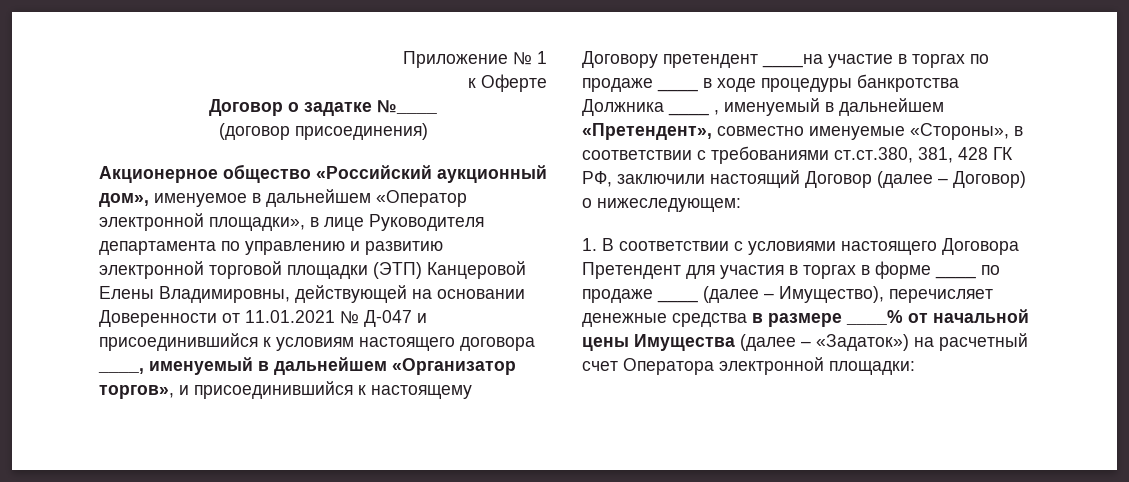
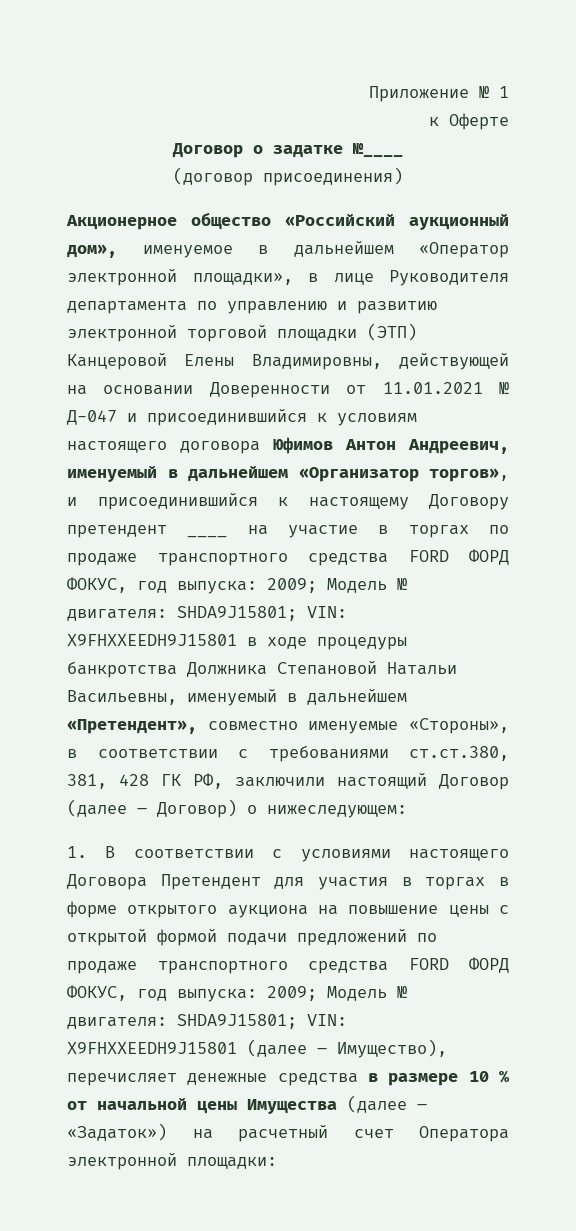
[98,368,144,374] ____, -> [273,437,509,454] Юфимов Антон Андреевич,
[762,54,823,68] ____на -> [187,525,268,538] ____ на
[657,88,698,92] ____ -> [157,549,509,566] [67,577,407,594] [67,606,347,621] [67,634,237,646] транспортного средства FORD ФОРД ФОКУС, год выпуска: 2009; Модель № двигателя: SHDA9J15801; VIN: X9FHXXEEDH9J15801
[668,110,719,116] ____ , -> [277,661,457,675] [67,690,177,705] Степановой Натальи Васильевны,
[935,275,976,279] [981,265,1000,275] [582,289,698,303] ____ по продаже ____ -> [127,905,509,918] [67,929,437,946] [67,957,509,974] [67,985,407,1002] [67,1014,347,1029] [67,1042,237,1054] открытого аукциона на повышение цены с открытой формой подачи предложений по продаже транспортного средства FORD ФОРД ФОКУС, год выпуска: 2009; Модель № двигателя: SHDA9J15801; VIN: X9FHXXEEDH9J15801
[846,310,903,325] ____% -> [468,1070,510,1083] 10 %

